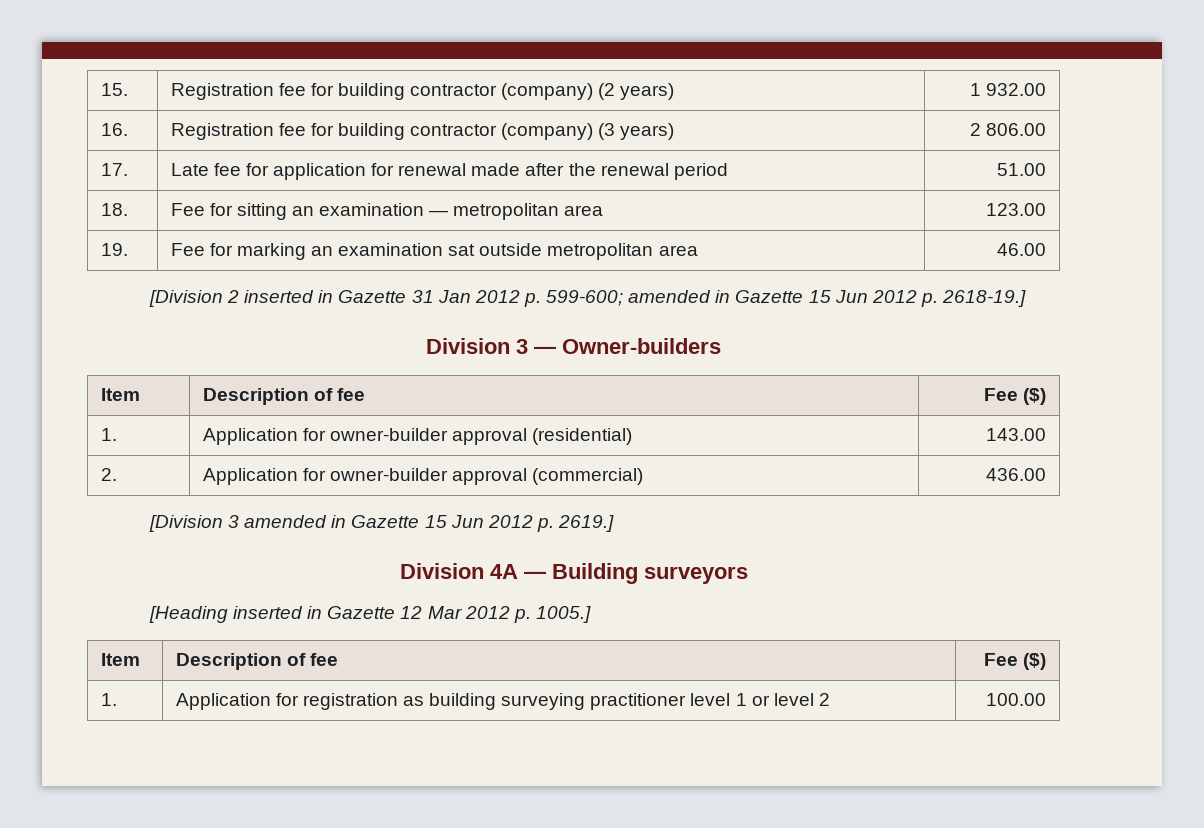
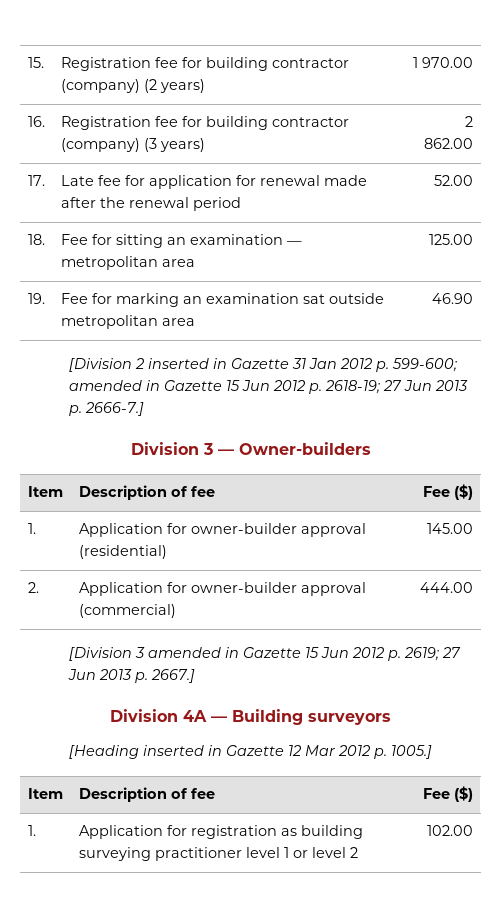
[986,83,1047,96] 932.00 -> [422,57,474,68] 970.00
[986,123,1047,136] 806.00 -> [424,138,474,149] 862.00
[997,163,1047,176] 51.00 -> [434,175,474,186] 52.00
[986,203,1047,216] 123.00 -> [429,234,474,245] 125.00
[997,243,1047,256] 46.00 -> [432,293,474,304] 46.90
[942,290,1027,307] 2618-19.] -> [324,380,468,394] [68,402,144,416] 2618-19; 27 Jun 2013 p. 2666-7.]
[986,428,1047,441] 143.00 -> [427,523,474,534] 145.00
[986,468,1047,481] 436.00 -> [420,582,474,593] 444.00
[558,515,615,532] 2619.] -> [403,647,461,661] [67,669,195,683] 2619; 27 Jun 2013 p. 2667.]
[986,693,1047,706] 100.00 -> [427,825,474,836] 102.00

